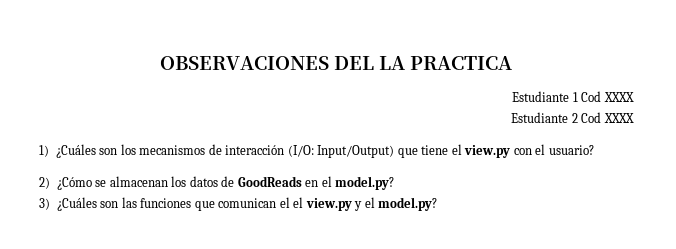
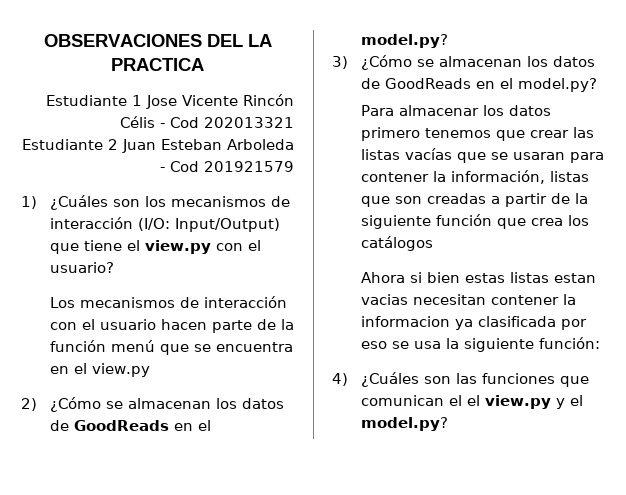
[581,91,634,102] [511,112,634,123] Cod XXXX // Estudiante 2 Cod XXXX -> [146,94,294,109] [120,116,294,128] [22,139,294,153] [160,161,294,172] Jose Vicente Rincón Célis - Cod 202013321 // Estudiante 2 Juan Esteban Arboleda - Cod 201921579
(594, 150) none -> [49,296,287,308] [49,319,294,333] [49,340,293,355] [49,363,150,377] // Los mecanismos de interacción con el usuario hacen parte de la función menú que se encuentra en el view.py
(50, 204) none -> [360,55,595,70] [360,78,597,92] [360,105,551,116] [360,127,594,141] [360,148,604,163] [360,170,589,184] [360,193,588,207] [360,214,589,229] [360,236,433,251] [360,272,596,283] [360,294,576,305] [360,316,587,330] [360,337,600,352] [332,373,348,386] ¿Cómo se almacenan los datos de GoodReads en el model.py? // Para almacenar los datos primero tenemos que crear las listas vacías que se usaran para contener la información, listas que son creadas a partir de la siguiente función que crea los catálogos // Ahora si bien estas listas estan vacias necesitan contener la informacion ya clasificada por eso se usa la siguiente función: // 4)

